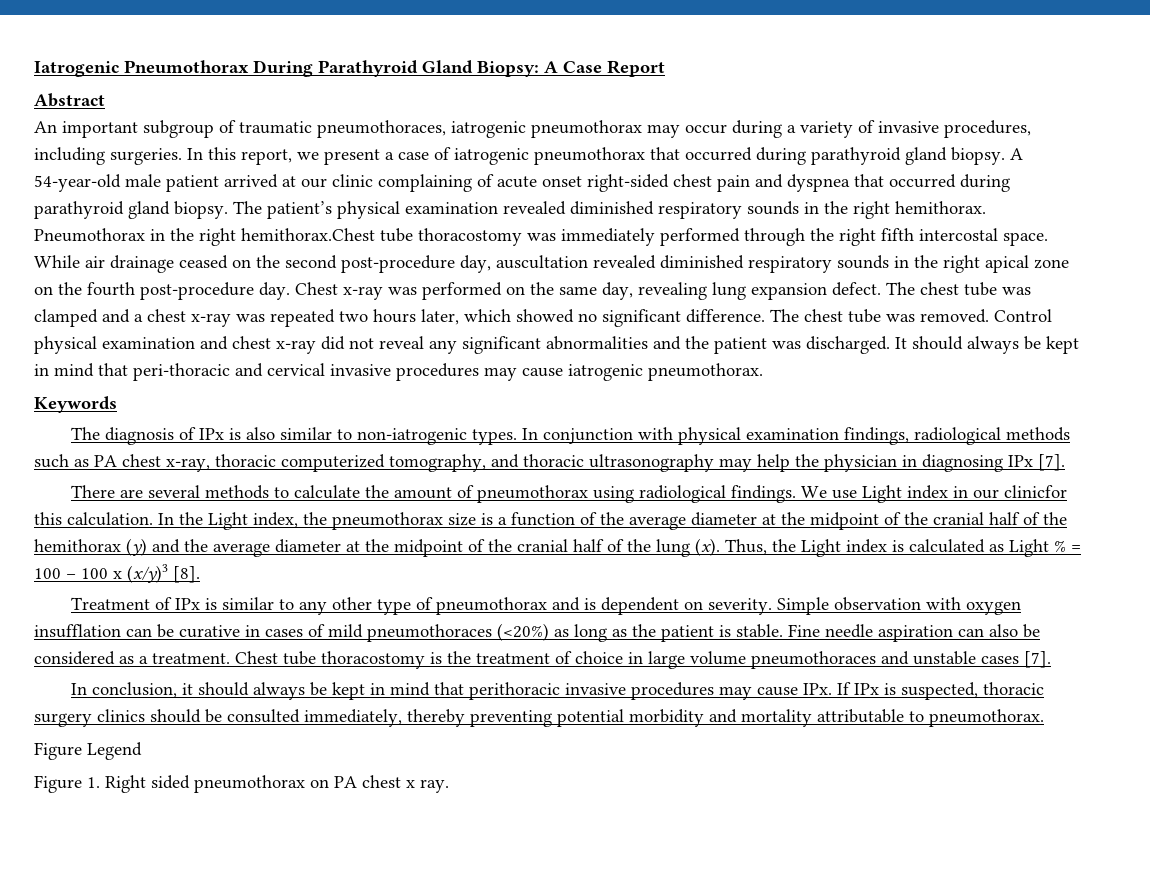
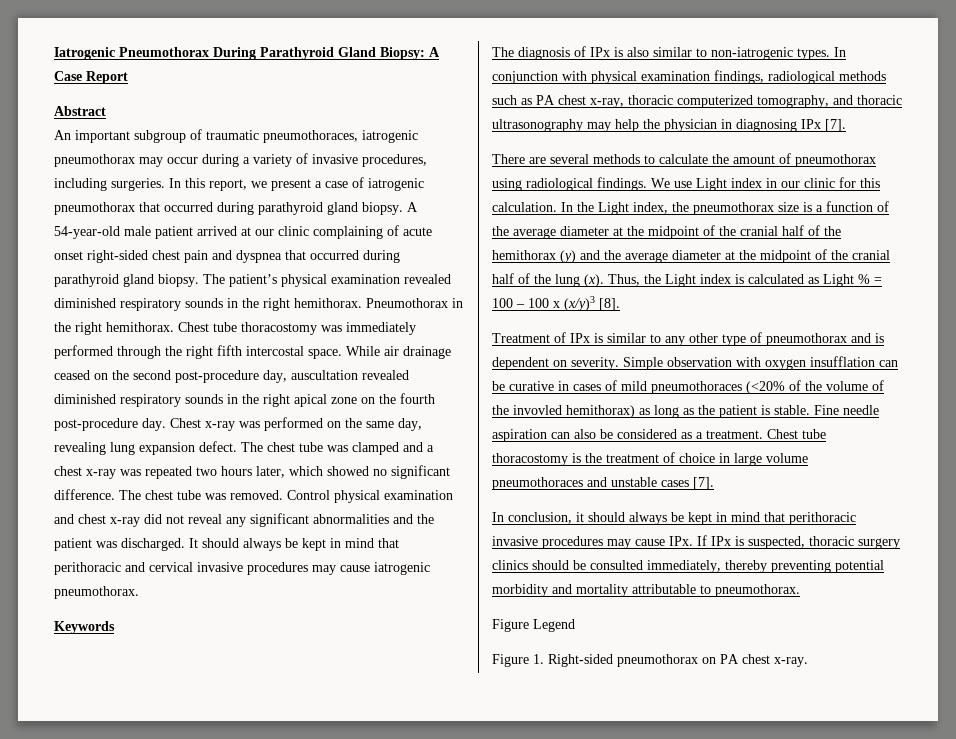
[241,228,375,241] hemithorax.Chest -> [106,322,209,332] hemithorax. Chest
[133,363,230,381] peri-thoracic -> [54,562,121,575] perithoracic
[1004,485,1068,498] clinicfor -> [804,177,856,188] clinic for
[497,623,549,641] (<20%) -> [746,380,884,394] [492,405,635,418] (<20% of the volume of the invovled hemithorax)
[105,775,190,793] Right sided -> [548,654,613,667] Right-sided
[406,779,449,793] x ray. -> [774,657,808,667] x-ray.

